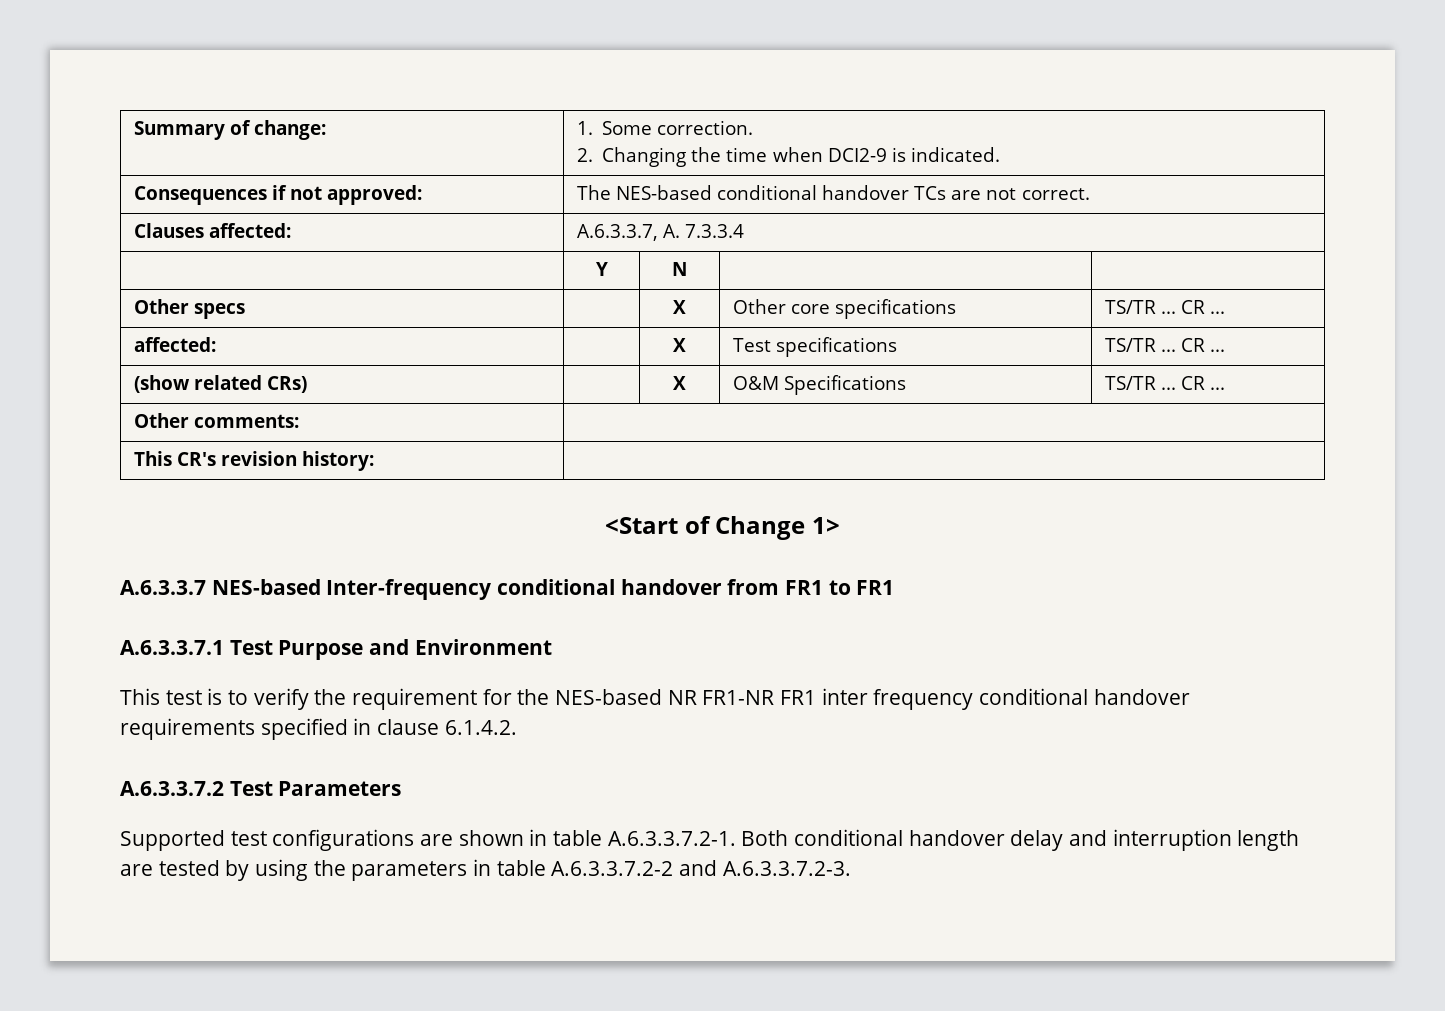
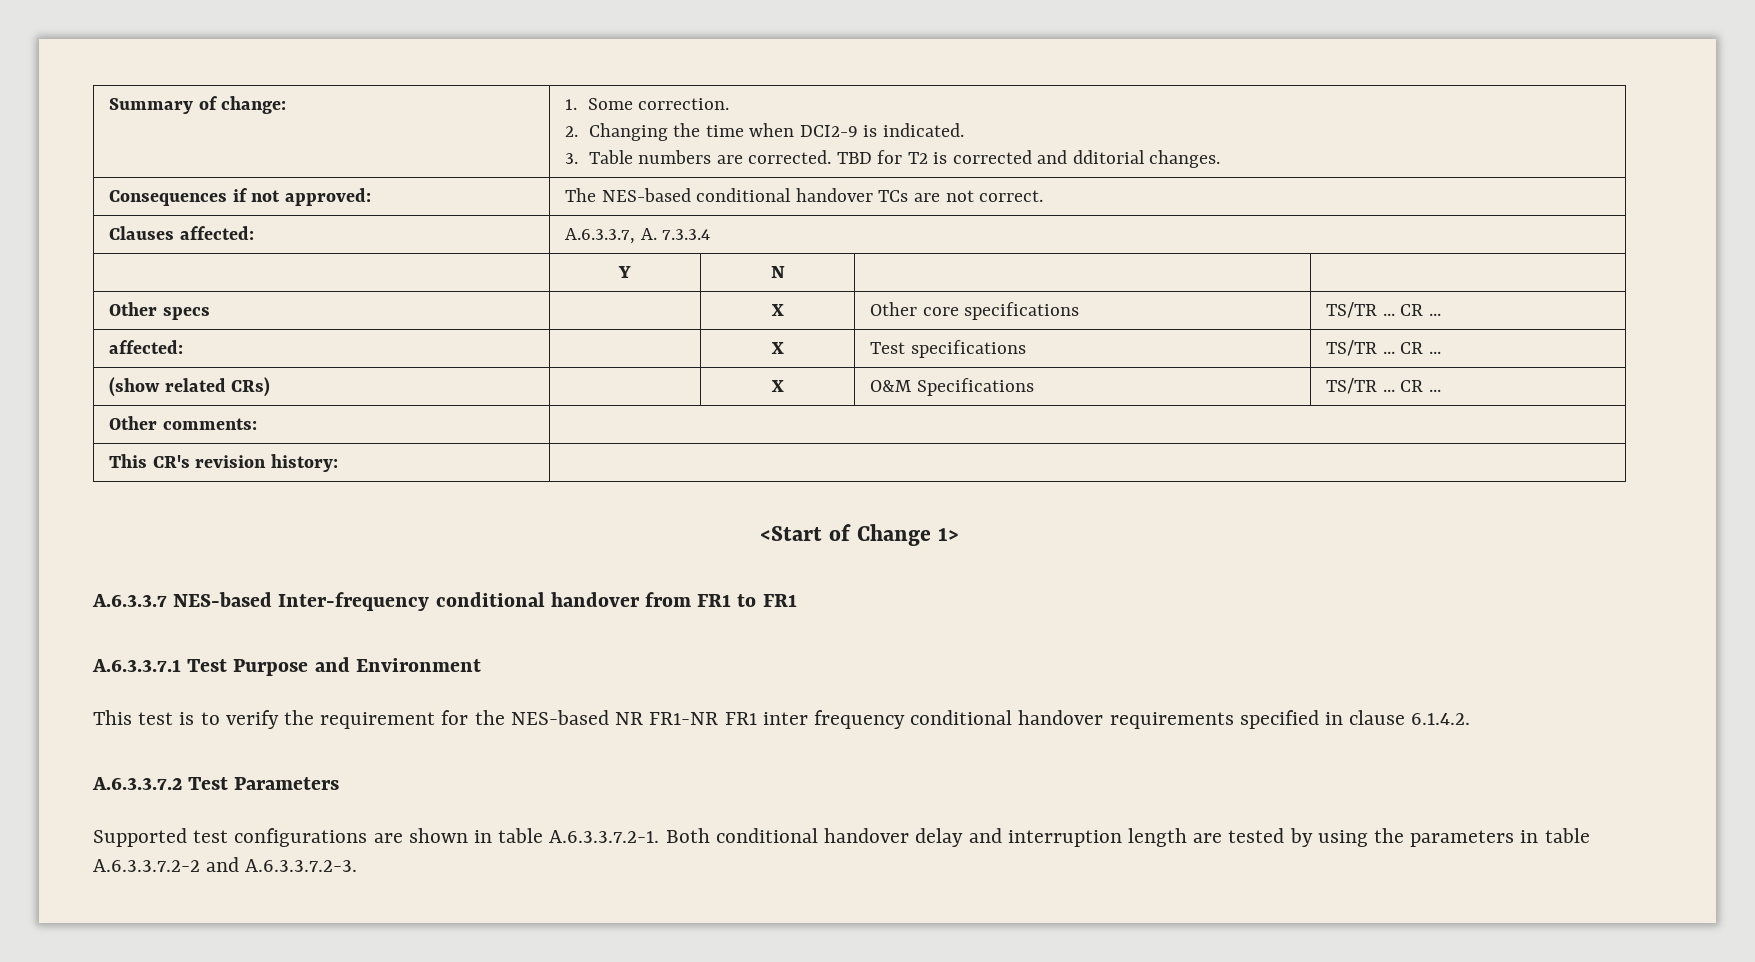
(1000, 154) none -> [565,150,1221,168] // 3. Table numbers are corrected. TBD for T2 is corrected and dditorial changes.

